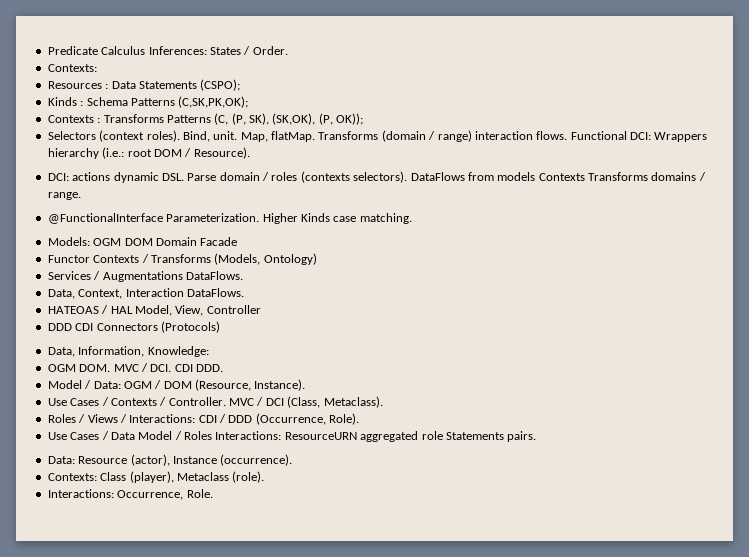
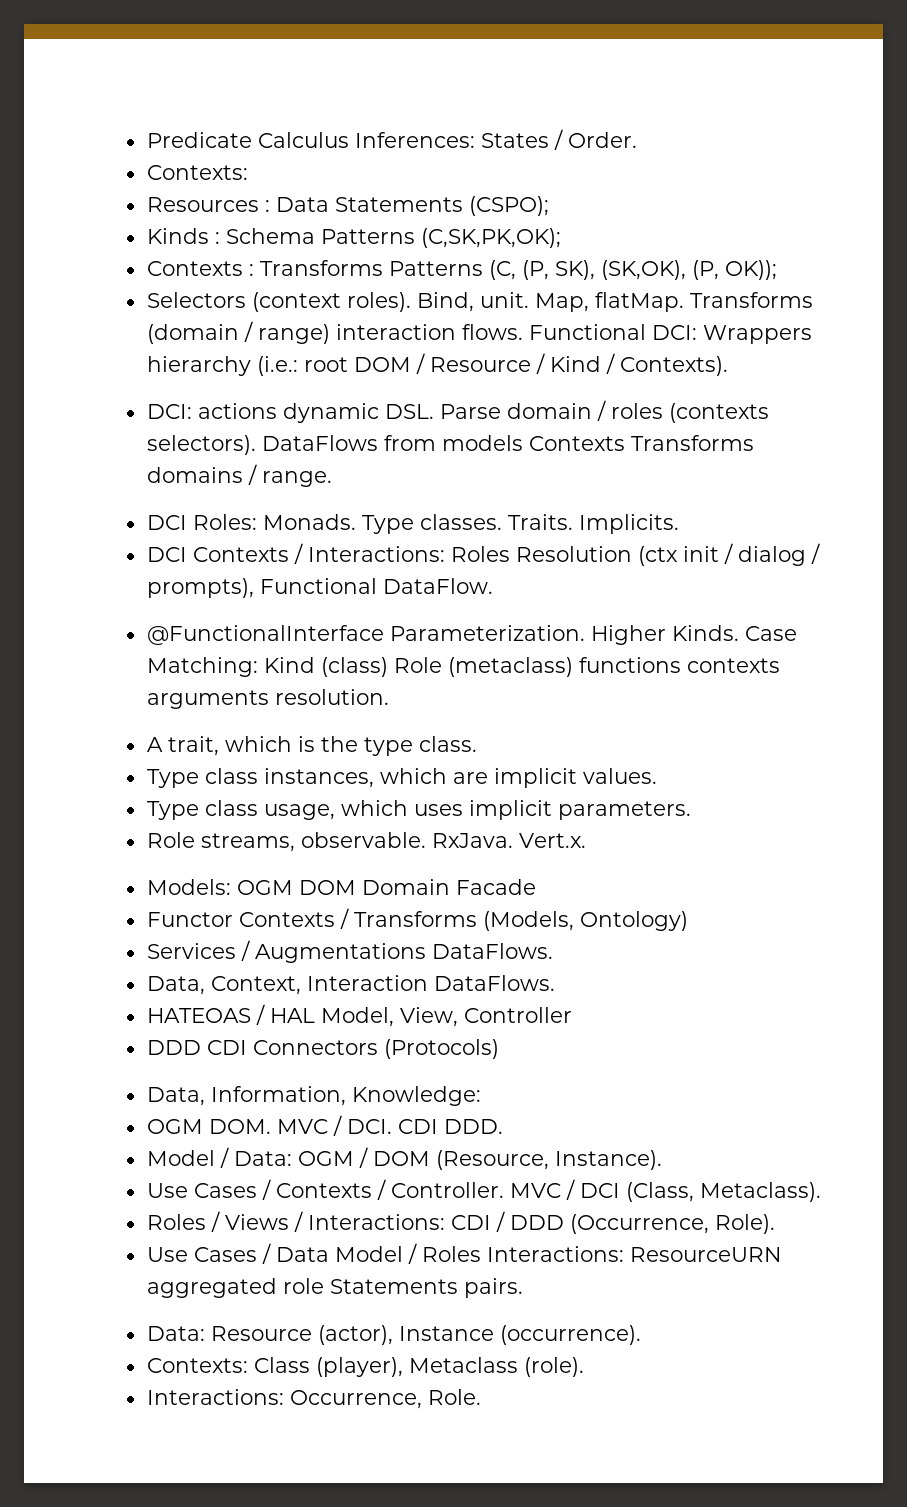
[193,147,250,159] Resource). -> [429,353,728,376] Resource / Kind / Contexts).
[47,213,412,224] @FunctionalInterface Parameterization. Higher Kinds case matching. -> [146,514,679,534] [146,543,820,566] [146,578,493,598] [146,625,797,645] [146,657,780,677] [146,689,389,709] [146,736,477,756] [146,768,657,788] [146,800,691,820] [146,832,586,852] DCI Roles: Monads. Type classes. Traits. Implicits. // DCI Contexts / Interactions: Roles Resolution (ctx init / dialog / prompts), Functional DataFlow. // @FunctionalInterface Parameterization. Higher Kinds. Case Matching: Kind (class) Role (metaclass) functions contexts arguments resolution. // A trait, which is the type class. // Type class instances, which are implicit values. // Type class usage, which uses implicit parameters. // Role streams, observable. RxJava. Vert.x.

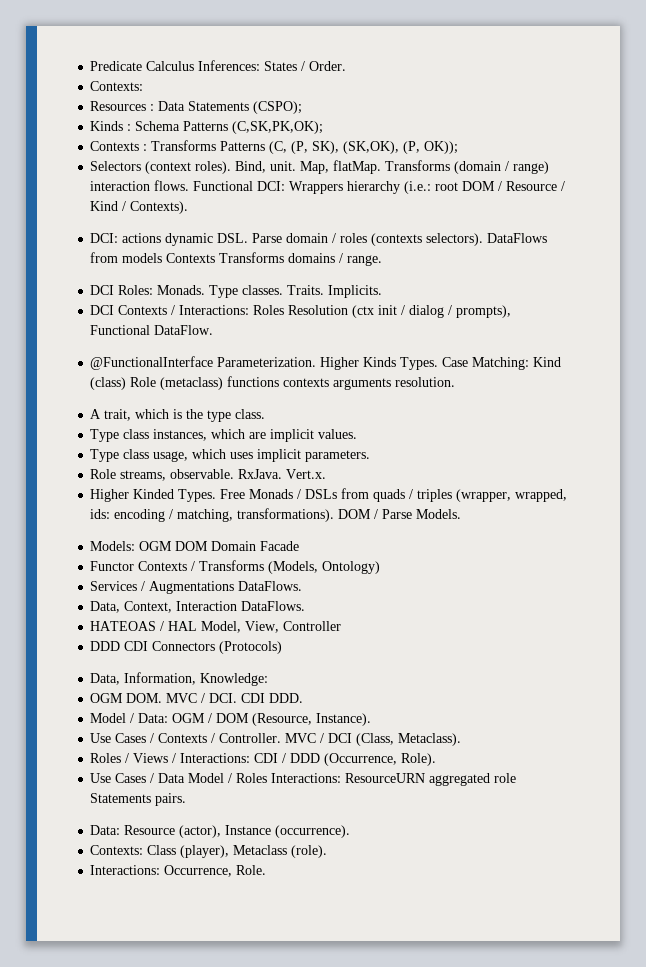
[671,625,739,641] Kinds. -> [363,357,439,370] Kinds Types.
(586, 840) none -> [90,488,568,502] [90,508,462,522] // Higher Kinded Types. Free Monads / DSLs from quads / triples (wrapper, wrapped, ids: encoding / matching, transformations). DOM / Parse Models.

